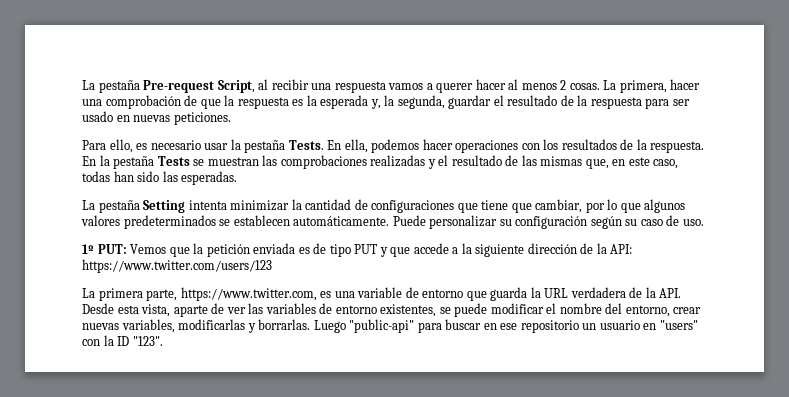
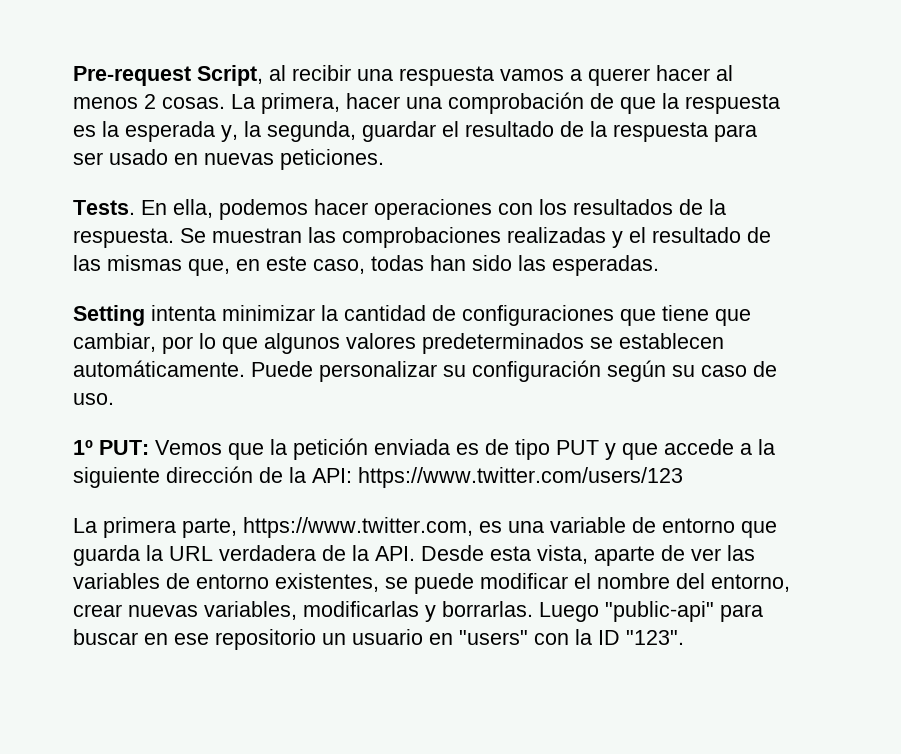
[82,80,140,93] La pestaña -> (73, 76) none
[82,139,286,153] Para ello, es necesario usar la pestaña -> (384, 159) none
[82,155,205,169] En la pestaña Tests se -> [180,228,206,243] Se
[82,200,140,213] La pestaña -> (659, 265) none

